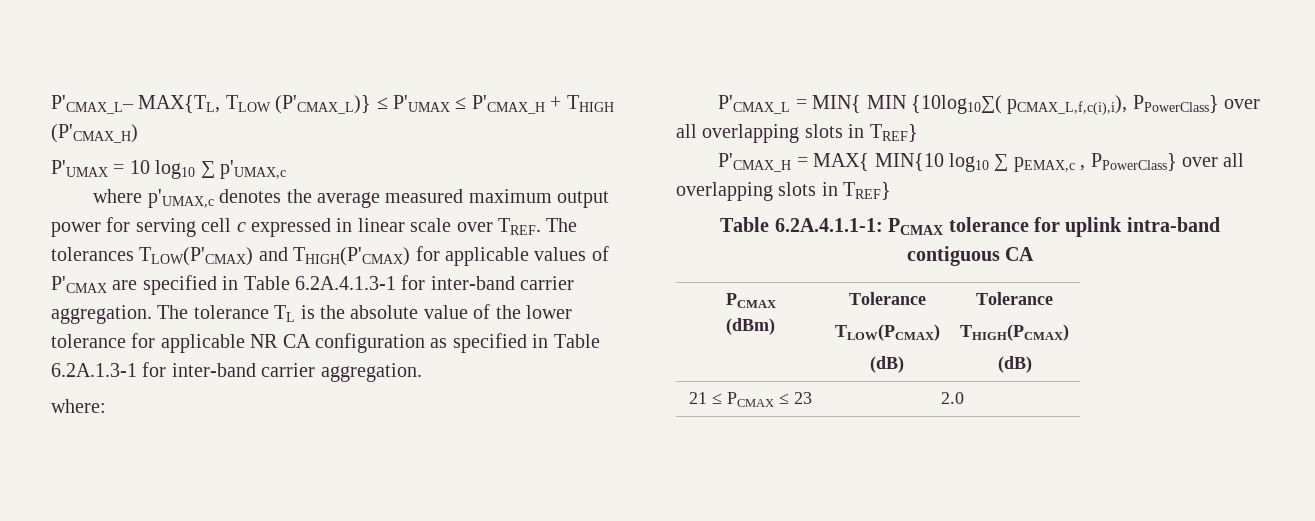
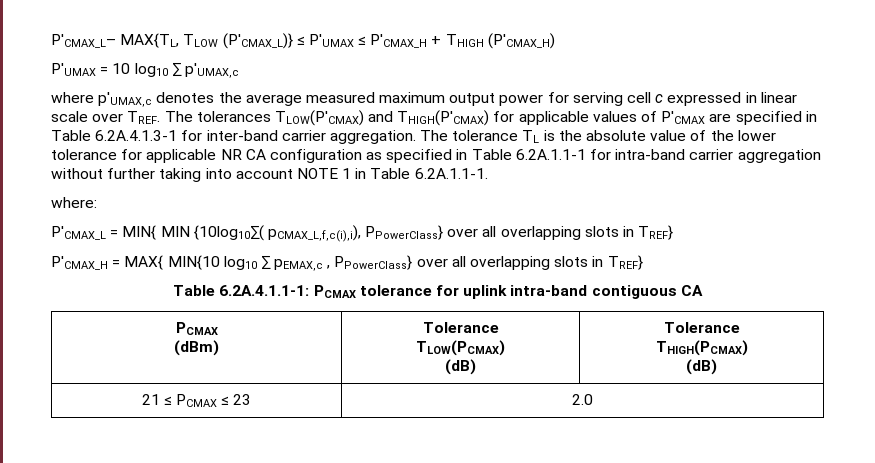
[51,362,422,382] 6.2A.1.3-1 for inter-band carrier aggregation. -> [515,149,821,163] [51,168,488,182] 6.2A.1.1-1 for intra-band carrier aggregation without further taking into account NOTE 1 in Table 6.2A.1.1-1.

